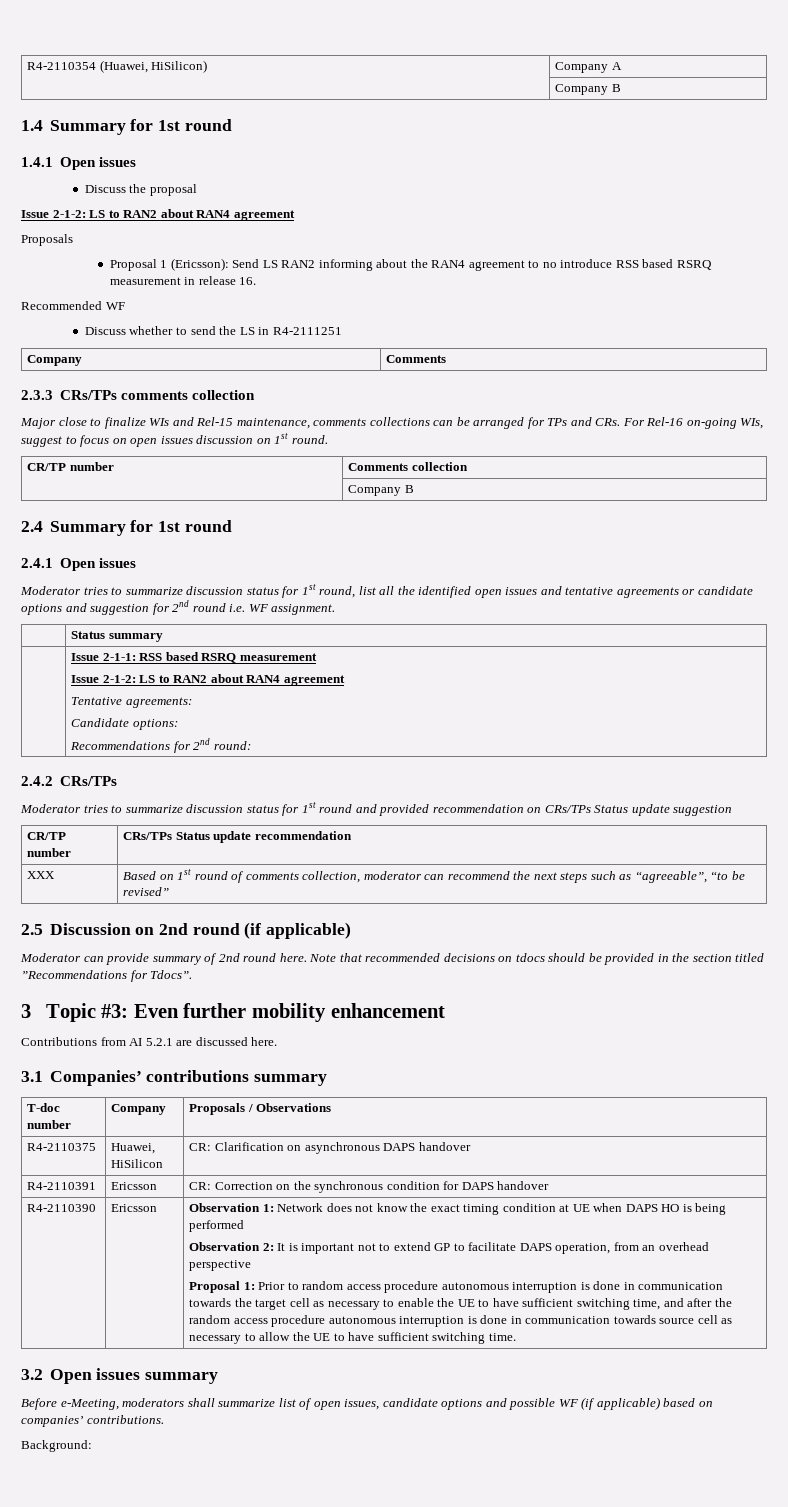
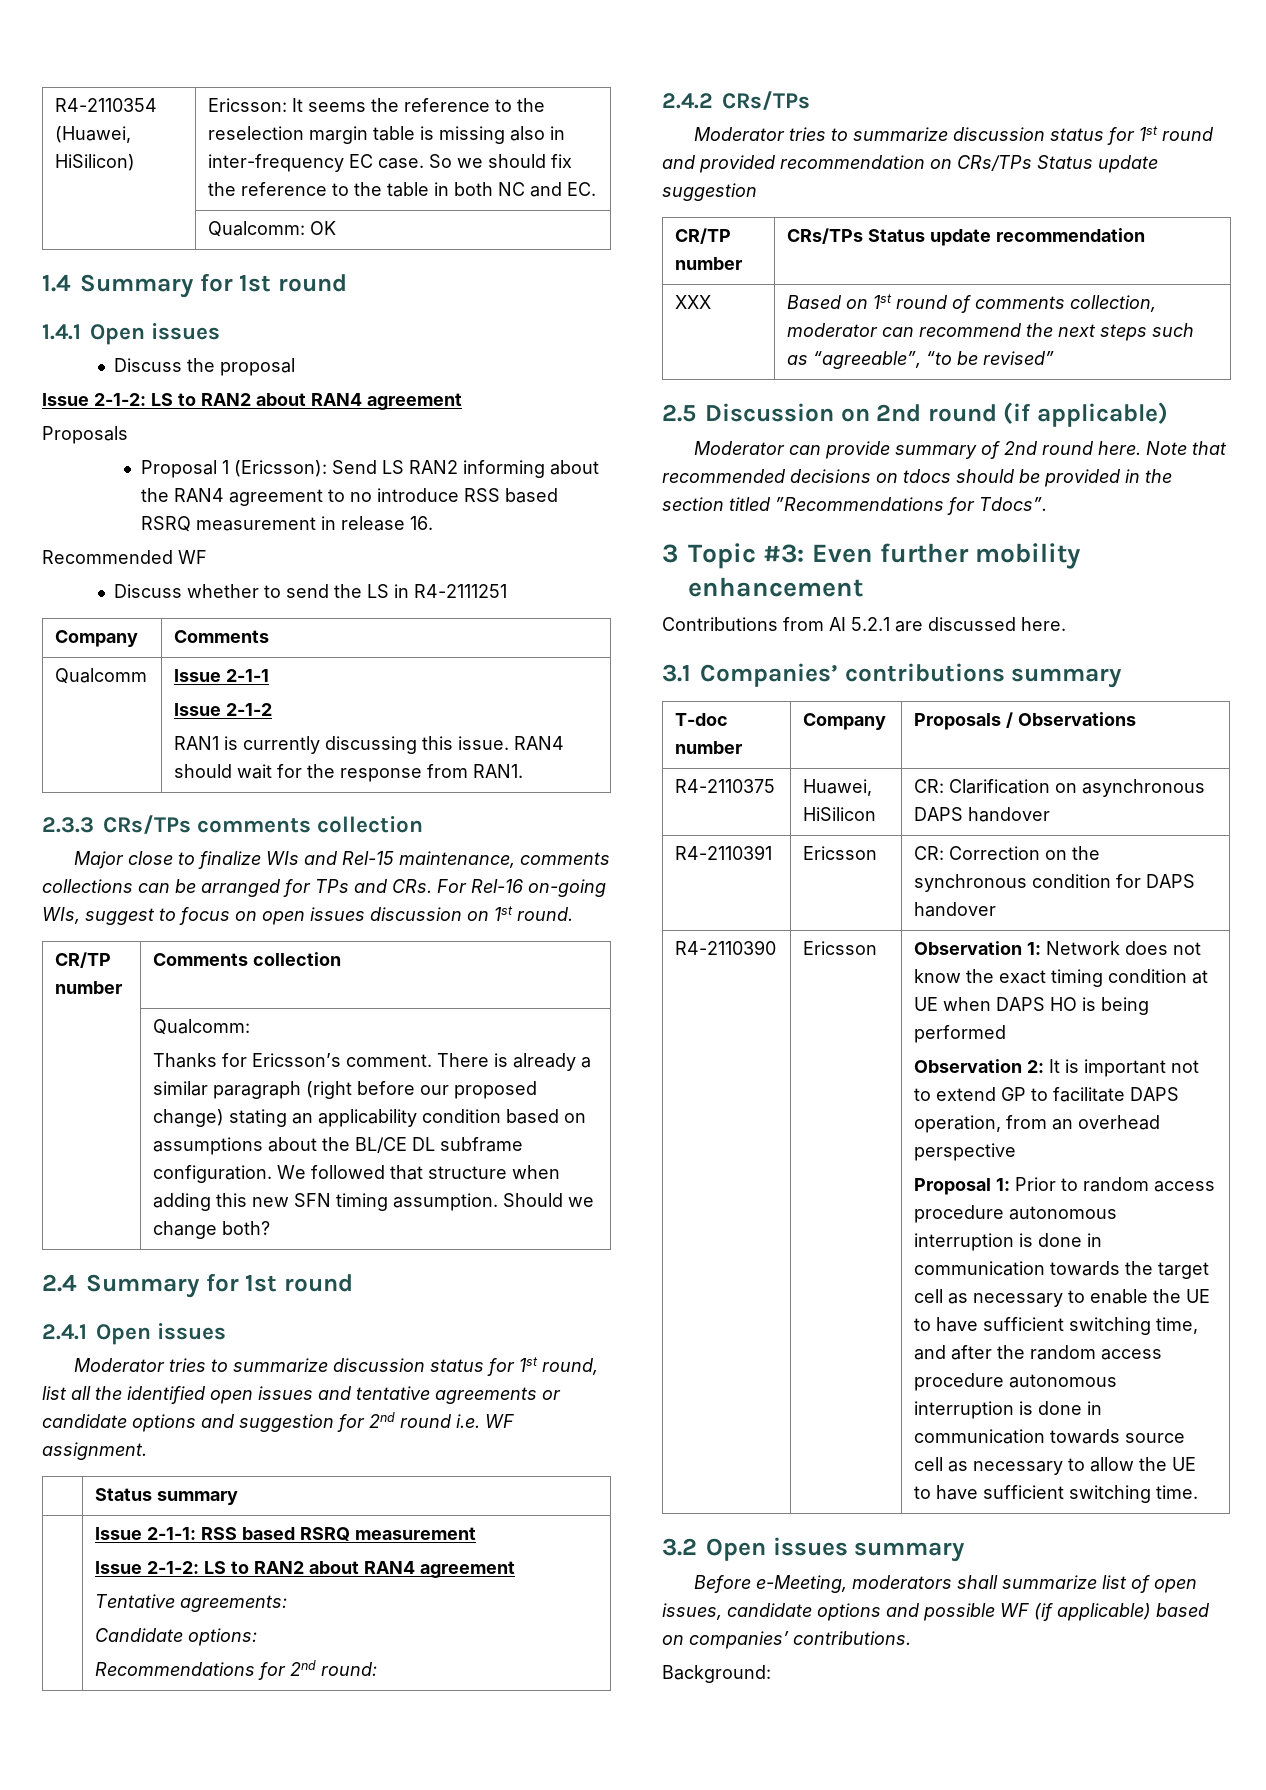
[555,62,622,73] [555,84,621,95] Company A // | Company B -> [208,98,546,112] [208,126,566,144] [208,154,573,172] [208,182,597,197] [208,221,337,237] Ericsson: It seems the reference to the reselection margin table is missing also in inter-frequency EC case. So we should fix the reference to the table in both NC and EC. // | Qualcomm: OK
(447, 359) none -> [55,668,148,684] [174,669,270,682] [174,703,273,716] [174,736,565,754] [174,764,524,782] // Qualcomm | Issue 2-1-1 // Issue 2-1-2 // RAN1 is currently discussing this issue. RAN4 should wait for the response from RAN1.
[348,485,414,496] Company B -> [153,1019,251,1035] [153,1053,592,1071] [153,1081,538,1099] [153,1109,587,1127] [153,1137,524,1155] [153,1165,561,1183] [153,1193,595,1211] [153,1221,271,1239] Qualcomm: // Thanks for Ericsson’s comment. There is already a similar paragraph (right before our proposed change) stating an applicability condition based on assumptions about the BL/CE DL subframe configuration. We followed that structure when adding this new SFN timing assumption. Should we change both?

